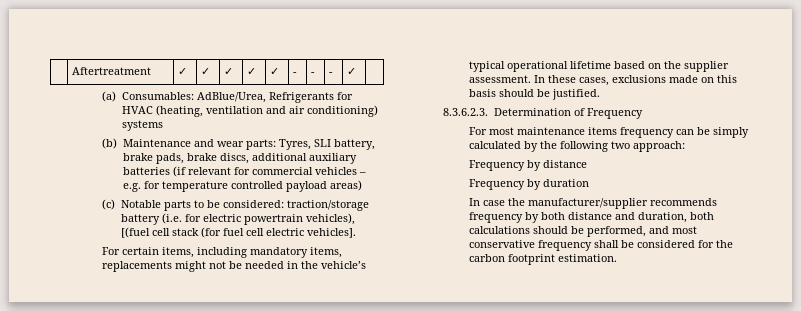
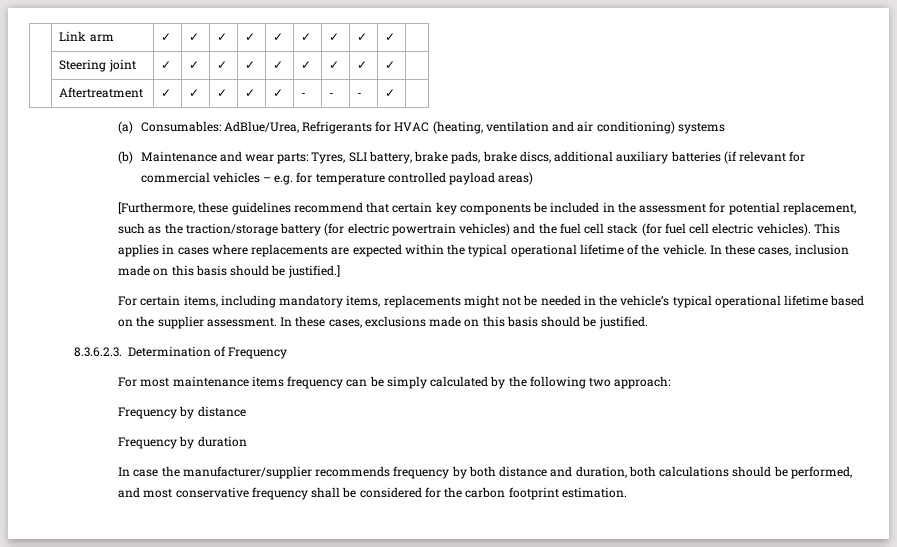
(71, 71) none -> [59,31,114,42] [161,33,172,41] [189,33,200,41] [217,33,228,41] [245,33,256,41] [273,33,284,41] [301,33,312,41] [329,33,340,41] [357,33,368,41] [385,33,396,41] [59,59,136,72] [161,61,172,69] [189,61,200,69] [217,61,228,69] [245,61,256,69] [273,61,284,69] [301,61,312,69] [329,61,340,69] [357,61,368,69] [385,61,396,69] | Link arm | ✓ | ✓ | ✓ | ✓ | ✓ | ✓ | ✓ | ✓ | ✓ | // | Steering joint | ✓ | ✓ | ✓ | ✓ | ✓ | ✓ | ✓ | ✓ | ✓ | //
[102,199,369,211] [120,213,355,225] [120,227,150,238] (c) Notable parts to be considered: traction/storage battery (i.e. for electric powertrain vehicles), [(fuel -> [118,202,856,215] [118,223,581,236] [Furthermore, these guidelines recommend that certain key components be included in the assessment for potential replacement, such as the traction/storage battery (for electric powertrain vehicles) and the fuel
[306,228,356,238] vehicles]. -> [756,223,840,236] [118,244,849,257] [118,265,340,278] vehicles). This applies in cases where replacements are expected within the typical operational lifetime of the vehicle. In these cases, inclusion made on this basis should be justified.]

